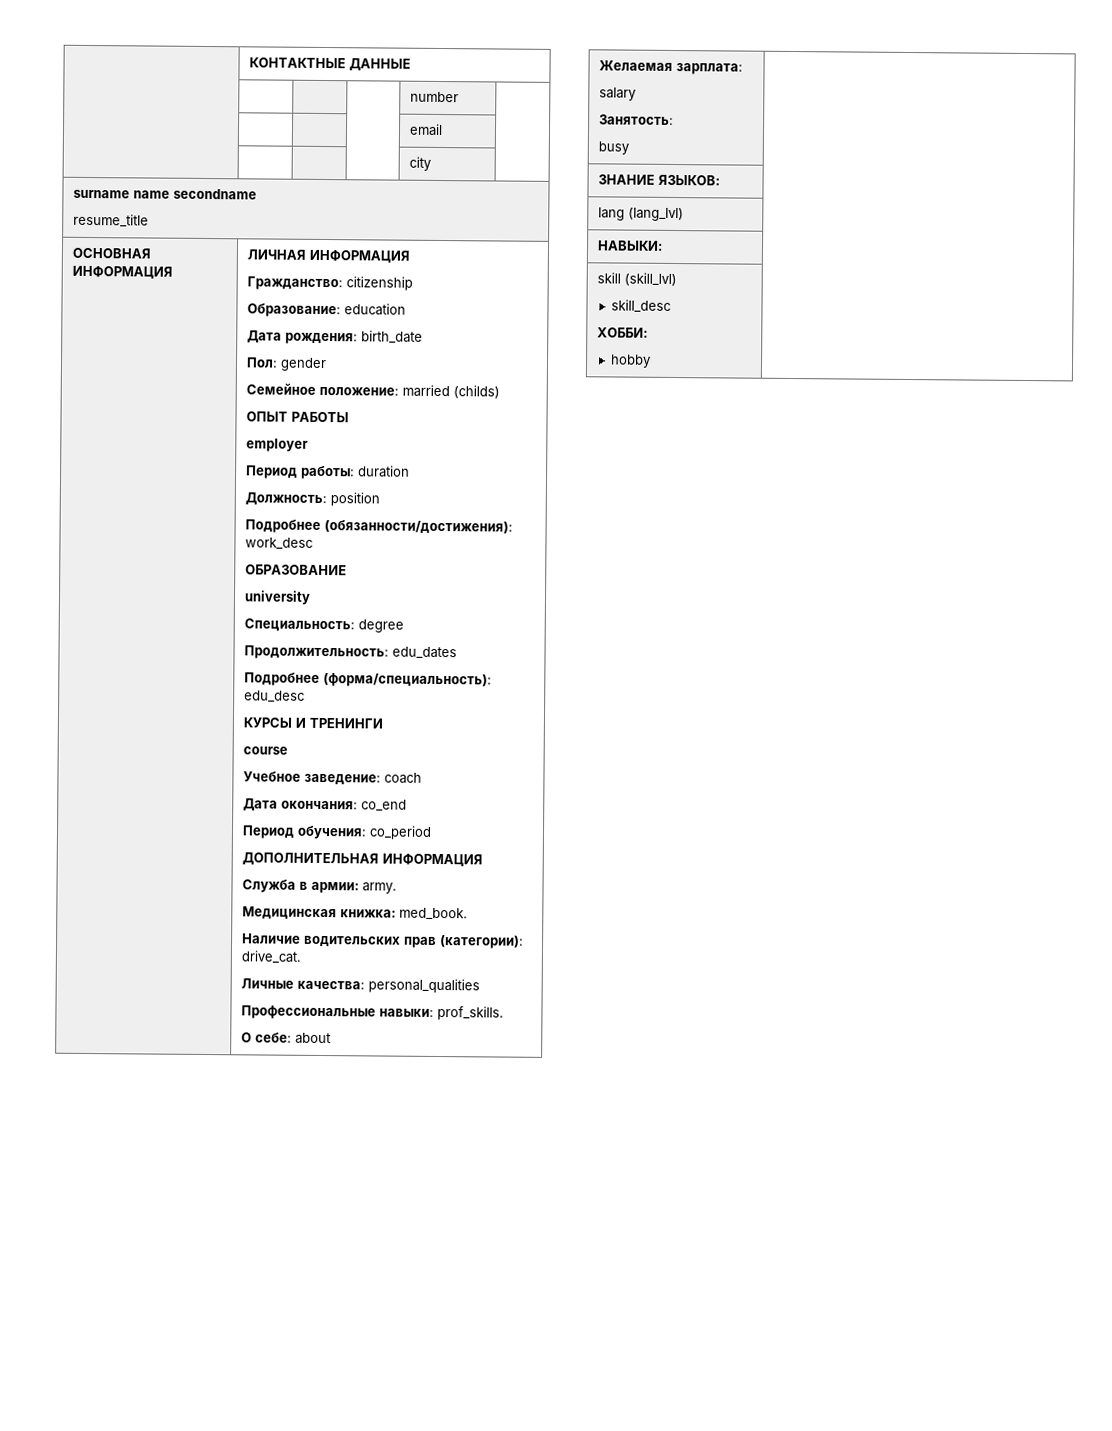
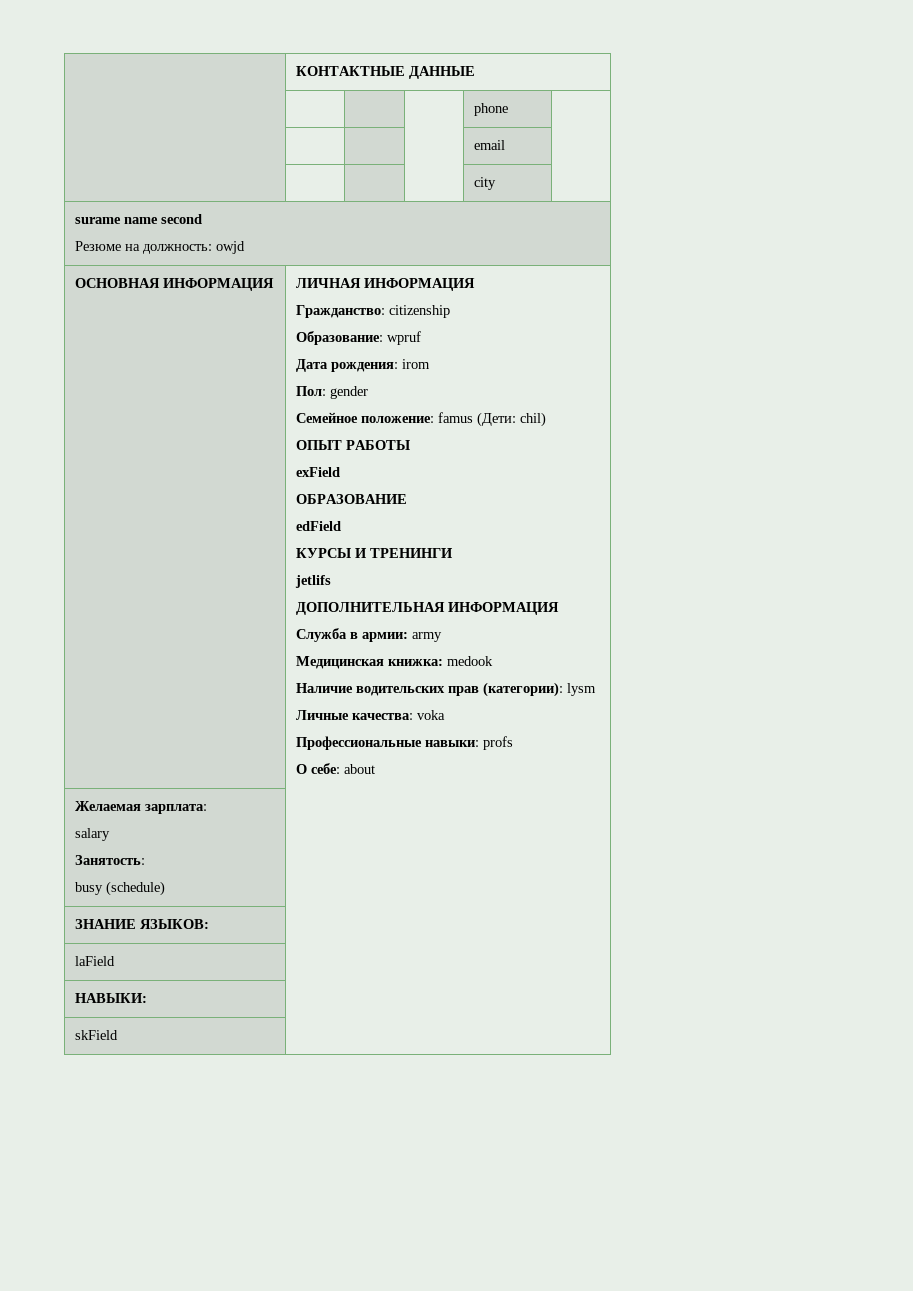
[409,91,459,103] number -> [473,103,508,116] phone
[72,188,257,200] [72,213,149,228] surname name secondname // resume_title -> [74,214,202,224] [74,241,245,254] surame name second // Резюме на должность: owjd
[343,303,406,316] education -> [386,331,421,345] wpruf
[360,330,423,344] birth_date -> [401,359,430,369] irom
[401,384,500,399] married (childs) -> [437,412,546,427] famus (Дети: chil)
[245,438,309,452] [245,465,410,480] [244,492,380,507] [244,519,513,535] [244,537,313,550] [244,564,347,576] [243,590,311,605] [243,618,404,633] [243,645,457,660] [243,672,492,688] [243,690,305,703] [242,717,383,729] [242,746,288,755] [242,771,422,786] [242,798,407,812] [241,825,432,840] employer // Период работы: duration // Должность: position // Подробнее (обязанности/достижения): work_desc // ОБРАЗОВАНИЕ // university // Специальность: degree // Продолжительность: edu_dates // Подробнее (форма/специальность): edu_desc // КУРСЫ И ТРЕНИНГИ // course // Учебное заведение: coach // Дата окончания: co_end // Период обучения: co_period -> [295,467,340,477] [295,494,407,504] [295,521,341,531] [295,548,453,558] [294,575,331,588] exField // ОБРАЗОВАНИЕ // edField // КУРСЫ И ТРЕНИНГИ // jetlifs
[361,882,397,894] army. -> [411,632,442,642] army
[398,907,468,921] med_book. -> [446,656,493,666] medook
[240,950,301,964] drive_cat. -> [566,683,596,696] lysm
[367,978,480,994] personal_qualities -> [416,710,445,720] voka
[436,1005,504,1021] prof_skills. -> [482,736,513,750] profs
(629, 148) none -> [105,881,165,896] (schedule)
[597,207,684,222] lang (lang_lvl) -> [74,956,115,966] laField
[596,272,677,287] [610,299,671,313] [596,327,648,338] [609,354,651,368] skill (skill_lvl) // skill_desc // ХОББИ: // hobby -> [74,1030,118,1040] skField

